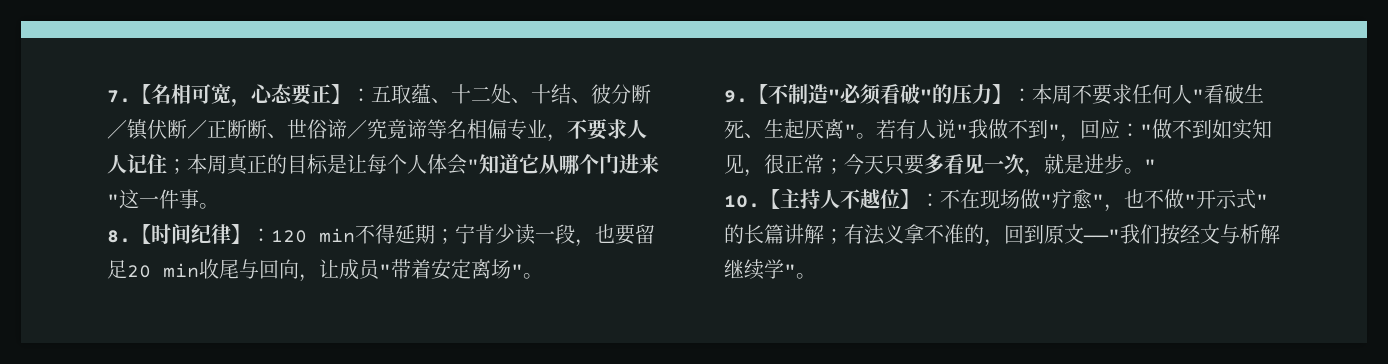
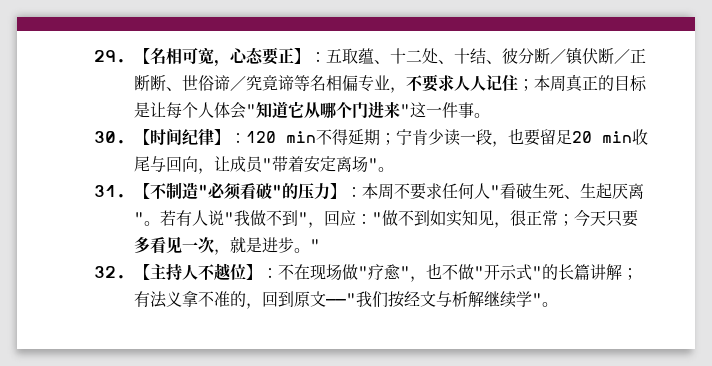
[107,90,131,103] 7. -> [94,50,126,63] 29.
[107,230,131,243] 8. -> [94,131,126,144] 30.
[724,90,748,103] 9. -> [94,185,126,198] 31.
[724,195,760,208] 10. -> [94,266,126,279] 32.

